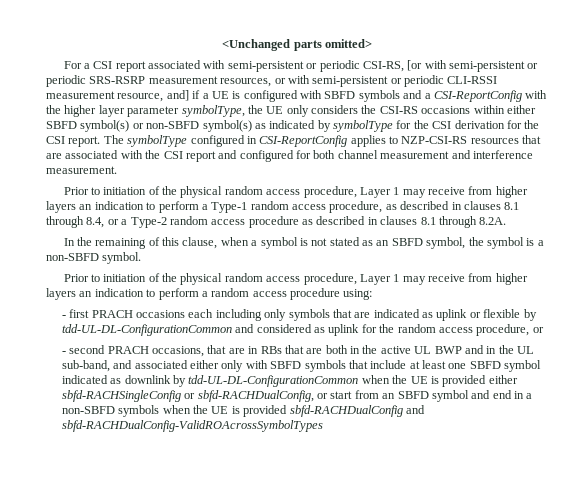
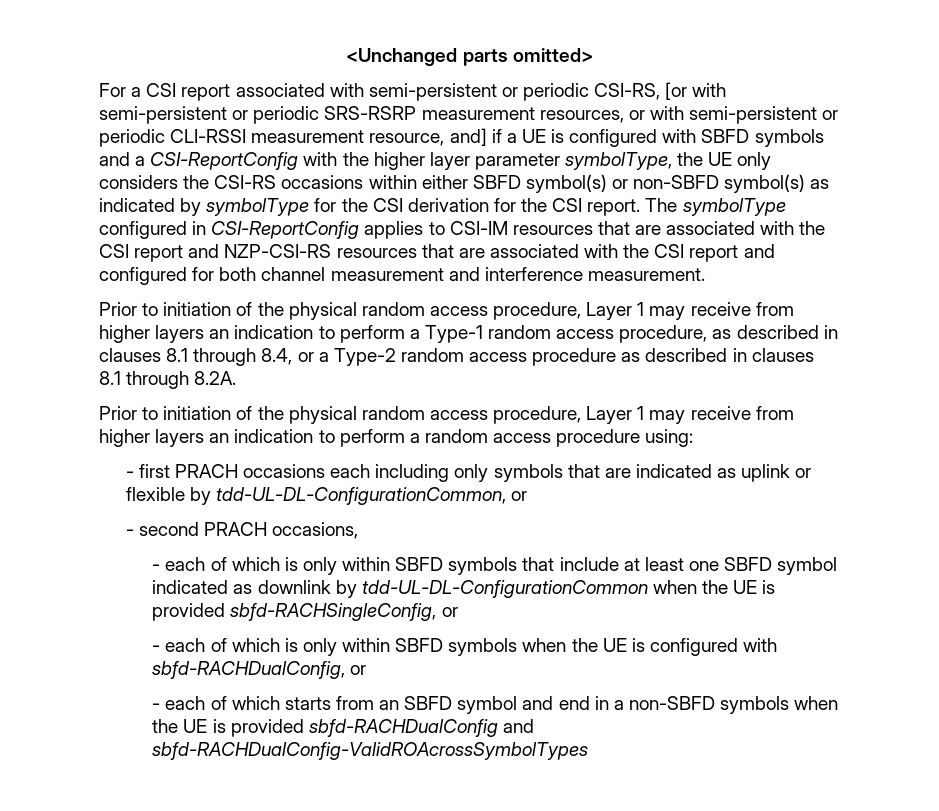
(398, 140) none -> [449,221,826,235] [99,244,220,262] CSI-IM resources that are associated with the CSI report and
[63,237,544,249] [46,252,142,264] // In the remaining of this clause, when a symbol is not stated as an SBFD symbol, the symbol is a non-SBFD symbol. -> (237, 378) none
[61,324,530,336] tdd-UL-DL-ConfigurationCommon and considered as uplink for the random access procedure, -> [215,487,506,505] tdd-UL-DL-ConfigurationCommon,
[207,345,534,354] [61,360,268,372] that are in RBs that are both in the active UL BWP and in the UL sub-band, and associated either only with -> [152,557,391,575] // - each of which is only within
[488,375,518,384] [61,390,353,402] either sbfd-RACHSingleConfig or sbfd-RACHDualConfig, or start -> [230,603,458,621] [152,638,778,656] [152,661,367,679] [152,696,331,710] sbfd-RACHSingleConfig, or // - each of which is only within SBFD symbols when the UE is configured with sbfd-RACHDualConfig, or // - each of which starts

